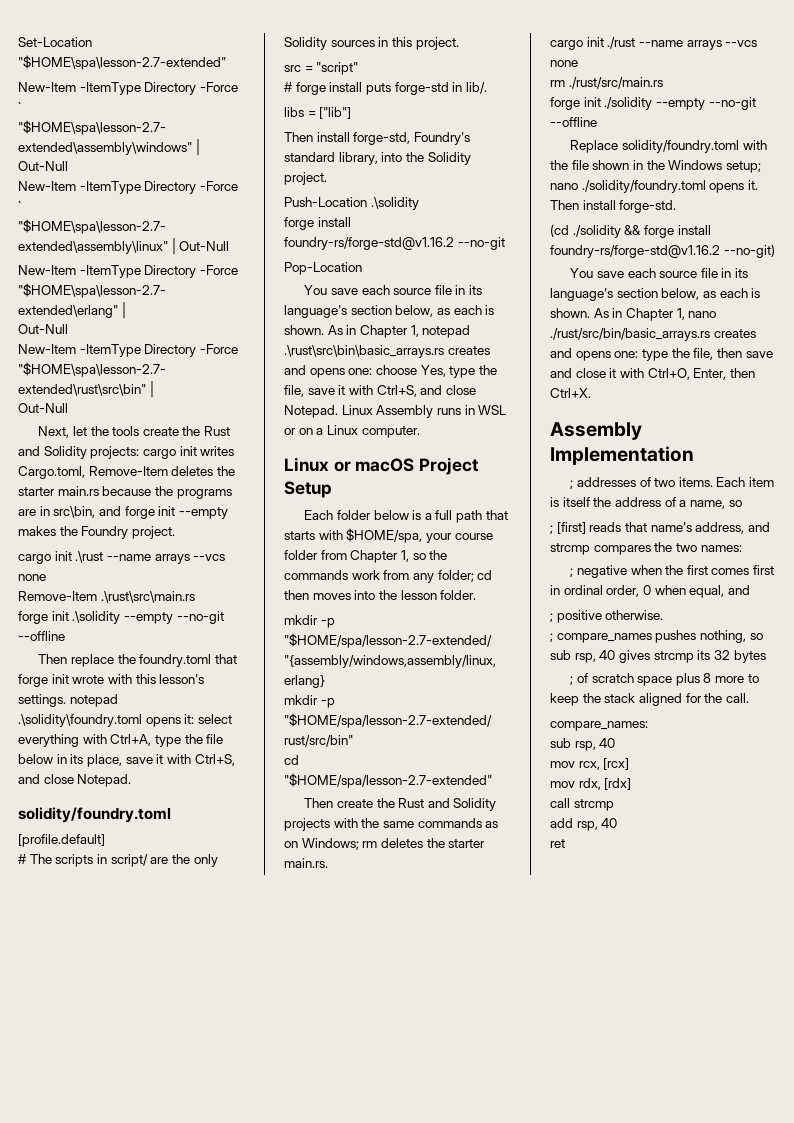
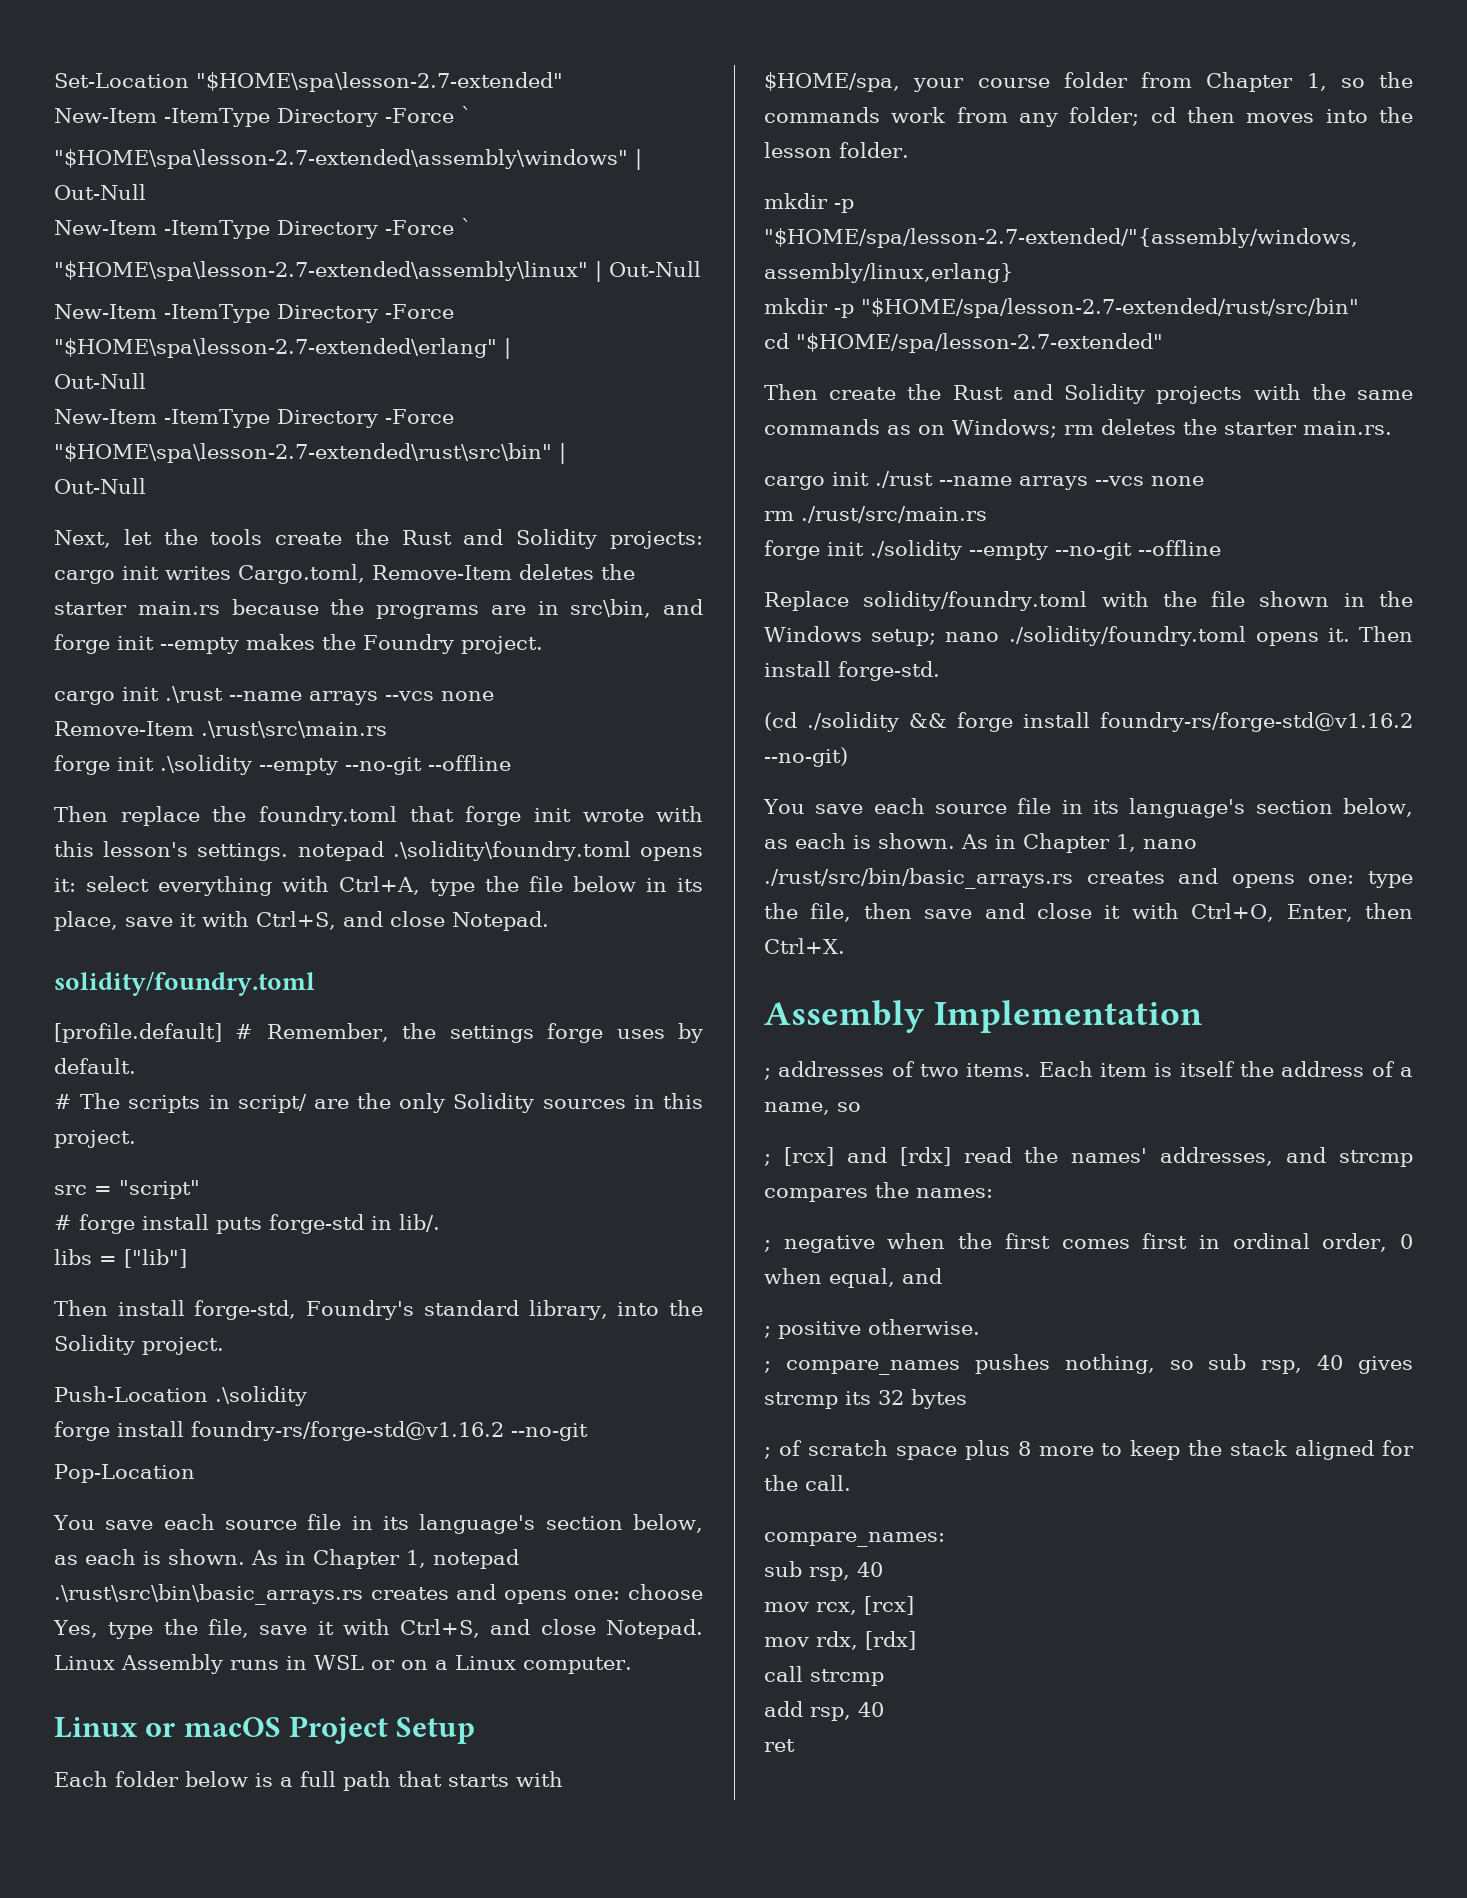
(105, 840) none -> [235,1023,703,1043] [54,1058,136,1074] # Remember, the settings forge uses by default.
[556,522,745,534] [first] reads that name's address, -> [783,1147,1274,1166] [rcx] and [rdx] read the names' addresses,
[675,543,697,552] two -> (909, 1190) none

